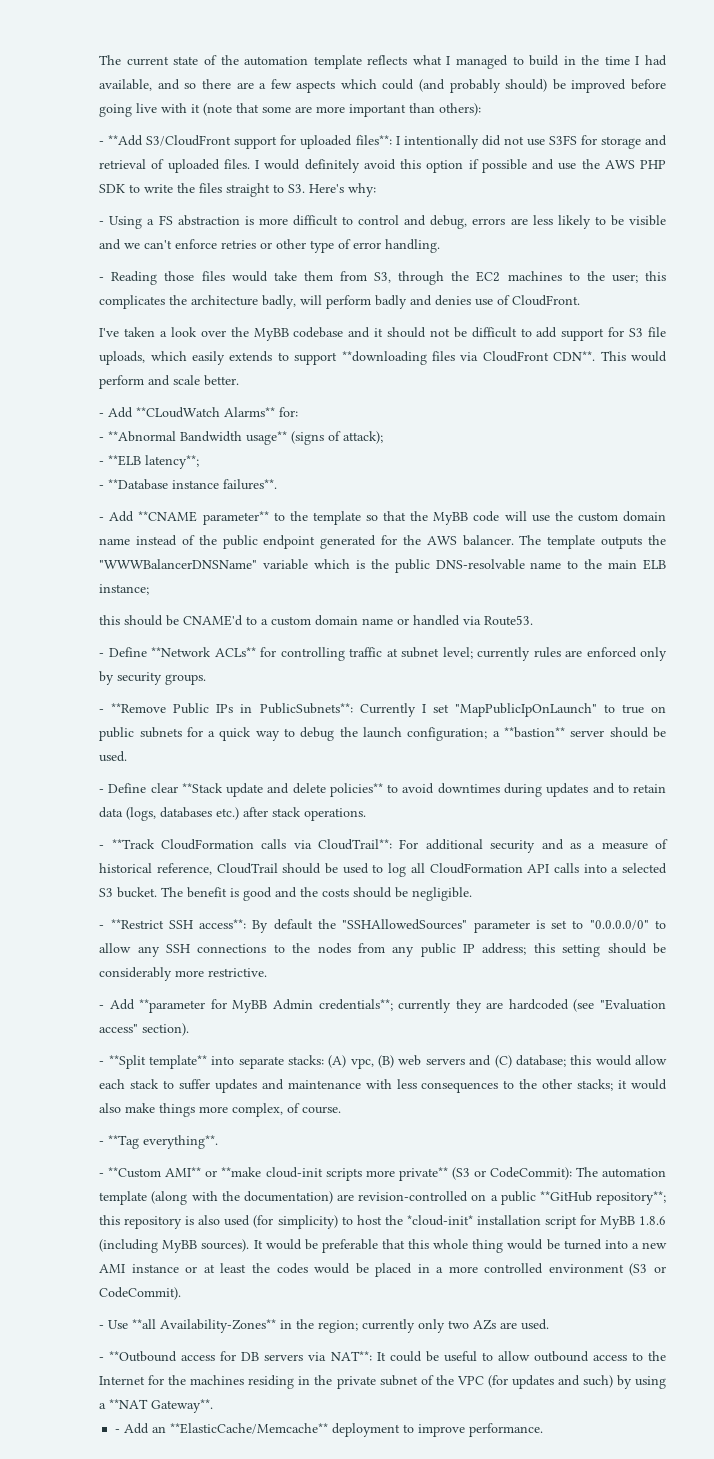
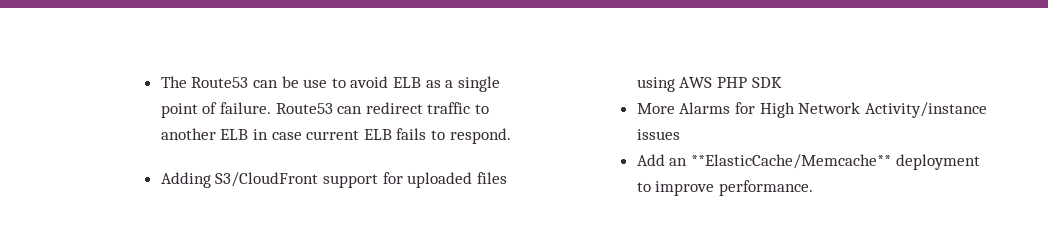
[99,55,668,69] [99,79,667,93] [99,103,482,117] [99,135,667,149] [99,159,667,173] [99,183,377,197] [99,215,666,229] [99,239,441,253] [99,271,667,285] [99,295,581,309] [99,327,666,341] [99,351,667,365] [99,375,240,389] [99,407,299,418] [99,431,384,445] [99,455,200,469] [99,479,278,490] [99,511,667,525] [99,535,666,549] [99,559,667,573] [99,584,150,595] [99,615,534,626] [99,647,667,661] [99,671,207,685] [99,703,667,717] [99,727,667,741] [99,751,128,762] [99,783,666,797] [99,807,367,821] [99,839,669,853] [99,863,667,877] [99,887,473,901] [99,919,666,933] [99,943,666,957] [99,967,268,981] [99,999,667,1013] [99,1023,190,1036] [99,1055,668,1069] [99,1079,667,1093] [99,1103,342,1117] [99,1135,219,1149] [99,1167,666,1181] [99,1191,666,1205] [99,1215,666,1229] [99,1239,668,1253] [99,1263,667,1277] [99,1287,182,1300] [99,1319,550,1333] [99,1351,666,1362] [99,1375,666,1389] [99,1399,214,1413] [114,1429,120,1433] The current state of the automation template reflects what I managed to build in the time I had available, and so there are a few aspects which could (and probably should) be improved before going live with it (note that some are more important than others): // - **Add S3/CloudFront support for uploaded files**: I intentionally did not use S3FS for storage and retrieval of uploaded files. I would definitely avoid this option if possible and use the AWS PHP SDK to write the files straight to S3. Here's why: // - Using a FS abstraction is more difficult to control and debug, errors are less likely to be visible and we can't enforce retries or other type of error handling. // - Reading those files would take them from S3, through the EC2 machines to the user; this complicates the architecture badly, will perform badly and denies use of CloudFront. // I've taken a look over the MyBB codebase and it should not be difficult to add support for S3 file uploads, which easily extends to support **downloading files via CloudFront CDN**. This would perform and scale better. // - Add **CLoudWatch Alarms** for: // - **Abnormal Bandwidth usage** (signs of attack); // - **ELB latency**; // - **Database instance failures**. // - Add **CNAME parameter** to the template so that the MyBB code will use the custom domain name instead of the public endpoint generated for the AWS balancer. The template outputs the "WWWBalancerDNSName" variable which is the public DNS-resolvable name to the main ELB instance; // this should be CNAME'd to a custom domain name or handled via Route53. // - Define **Network ACLs** for controlling traffic at subnet level; currently rules are enforced only by security groups. // - **Remove Public IPs in PublicSubnets**: Currently I set "MapPublicIpOnLaunch" to true on public subnets for a quick way to debug the launch configuration; a **bastion** server should be used. // - Define clear **Stack update and delete policies** to avoid downtimes during updates and to retain data (logs, databases etc.) after stack operations. // - **Track CloudFormation calls via CloudTrail**: For additional security and as a measure of historical reference, CloudTrail should be used to log all CloudFormation API calls into a selected S3 bucket. The benefit is good and the costs should be negligible. // - **Restrict SSH access**: By default the "SSHAllowedSources" parameter is set to "0.0.0.0/0" to allow any SSH connections to the nodes from any public IP address; this setting should be considerably more restrictive. // - Add **parameter for MyBB Admin credentials**; currently they are hardcoded (see "Evaluation access" section). // - **Split template** into separate stacks: (A) vpc, (B) web servers and (C) database; this would allow each stack to suffer updates and maintenance with less consequences to the other stacks; it would also make things more complex, of course. // - **Tag everything**. // - **Custom AMI** or **make cloud-init scripts more private** (S3 or CodeCommit): The automation template (along with the documentation) are revision-controlled on a public **GitHub repository**; this repository is also used (for simplicity) to host the *cloud-init* installation script for MyBB 1.8.6 (including MyBB sources). It would be preferable that this whole thing would be turned into a new AMI instance or at least the codes would be placed in a more controlled environment (S3 or CodeCommit). // - Use **all Availability-Zones** in the region; currently only two AZs are used. // - **Outbound access for DB servers via NAT**: It could be useful to allow outbound access to the Internet for the machines residing in the private subnet of the VPC (for updates and such) by using a **NAT Gateway**. // - -> [160,76,500,92] [160,102,489,118] [160,128,511,144] [160,172,507,188] [636,77,782,92] [636,102,987,118] [636,129,680,140] The Route53 can be use to avoid ELB as a single point of failure. Route53 can redirect traffic to another ELB in case current ELB fails to respond. // Adding S3/CloudFront support for uploaded files using AWS PHP SDK // More Alarms for High Network Activity/instance issues //

